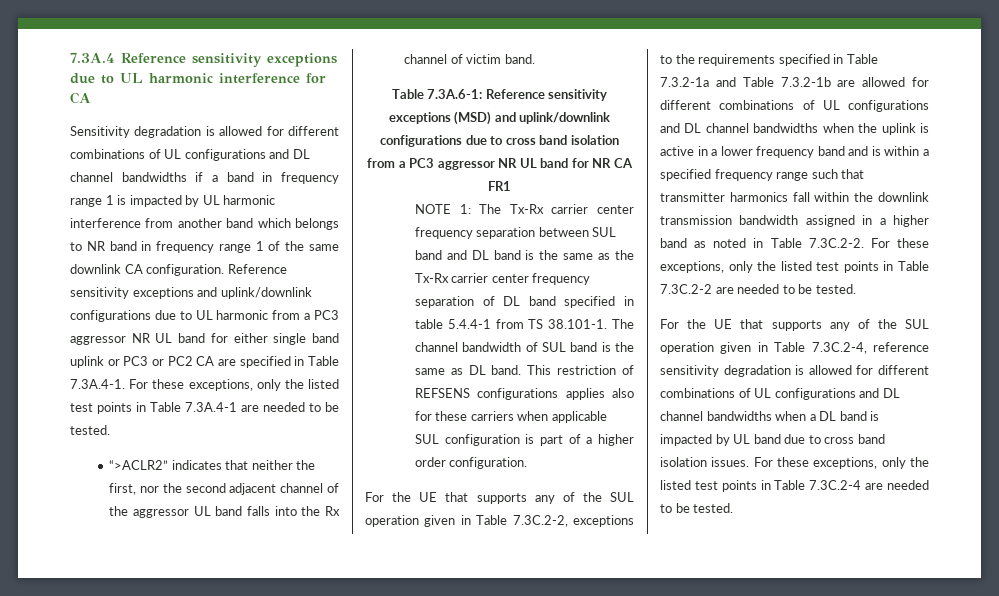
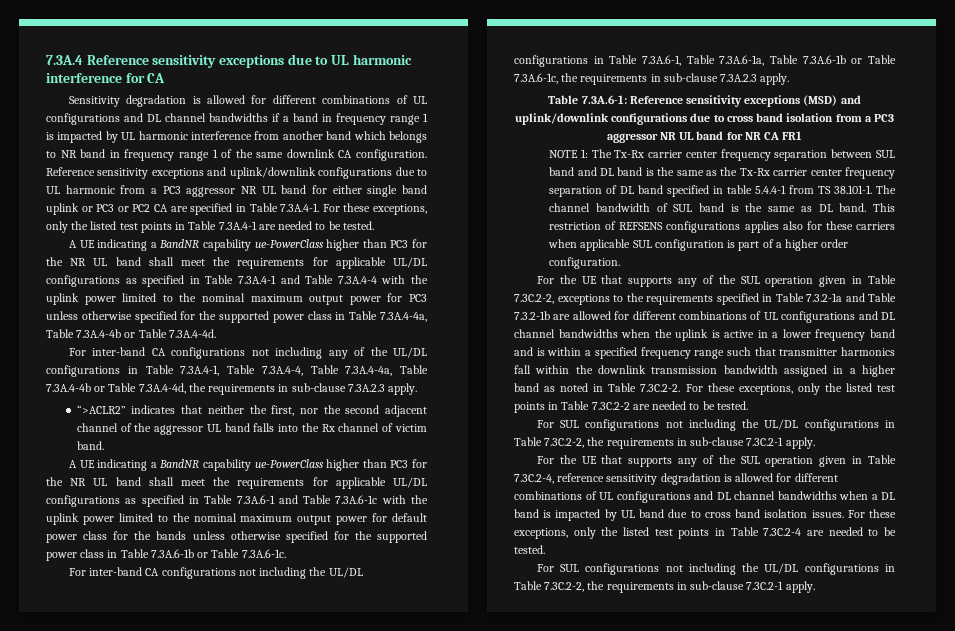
(110, 430) none -> [68,239,427,251] [46,257,427,269] [46,275,429,287] [46,293,428,305] [46,311,427,323] [46,329,216,338] [68,347,427,359] [46,365,428,377] [46,383,418,395] // A UE indicating a BandNR capability ue-PowerClass higher than PC3 for the NR UL band shall meet the requirements for applicable UL/DL configurations as specified in Table 7.3A.4-1 and Table 7.3A.4-4 with the uplink power limited to the nominal maximum output power for PC3 unless otherwise specified for the supported power class in Table 7.3A.4-4a, Table 7.3A.4-4b or Table 7.3A.4-4d. // For inter-band CA configurations not including any of the UL/DL configurations in Table 7.3A.4-1, Table 7.3A.4-4, Table 7.3A.4-4a, Table 7.3A.4-4b or Table 7.3A.4-4d, the requirements in sub-clause 7.3A.2.3 apply.
(535, 59) none -> [68,459,427,471] [46,477,427,489] [46,495,429,507] [46,513,427,525] [46,531,427,543] [46,549,286,561] [68,567,363,579] [514,55,896,67] [514,73,790,85] // A UE indicating a BandNR capability ue-PowerClass higher than PC3 for the NR UL band shall meet the requirements for applicable UL/DL configurations as specified in Table 7.3A.6-1 and Table 7.3A.6-1c with the uplink power limited to the nominal maximum output power for default power class for the bands unless otherwise specified for the supported power class in Table 7.3A.6-1b or Table 7.3A.6-1c. // For inter-band CA configurations not including the UL/DL configurations in Table 7.3A.6-1, Table 7.3A.6-1a, Table 7.3A.6-1b or Table 7.3A.6-1c, the requirements in sub-clause 7.3A.2.3 apply.
(856, 289) none -> [536,419,895,431] [514,437,815,449] // For SUL configurations not including the UL/DL configurations in Table 7.3C.2-2, the requirements in sub-clause 7.3C.2-1 apply.
(734, 508) none -> [536,563,895,575] [514,581,815,593] // For SUL configurations not including the UL/DL configurations in Table 7.3C.2-2, the requirements in sub-clause 7.3C.2-1 apply.

